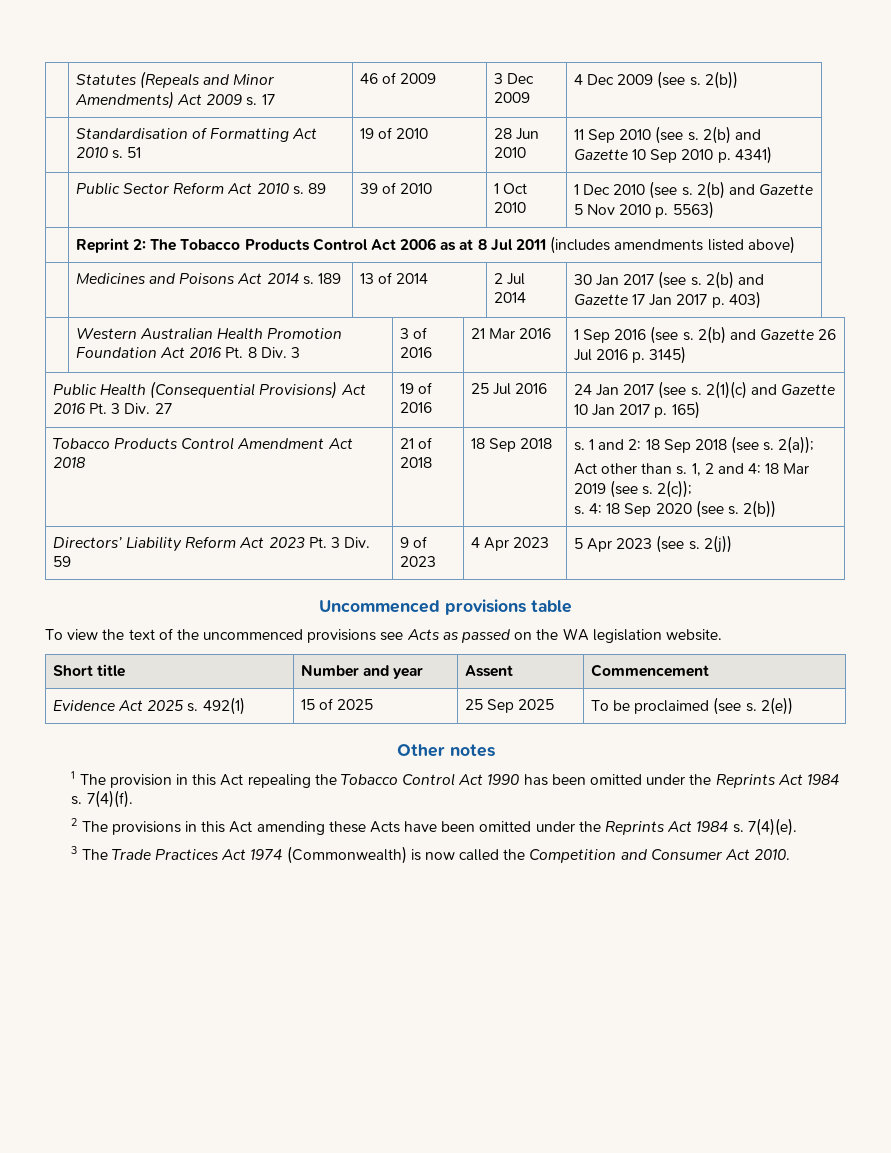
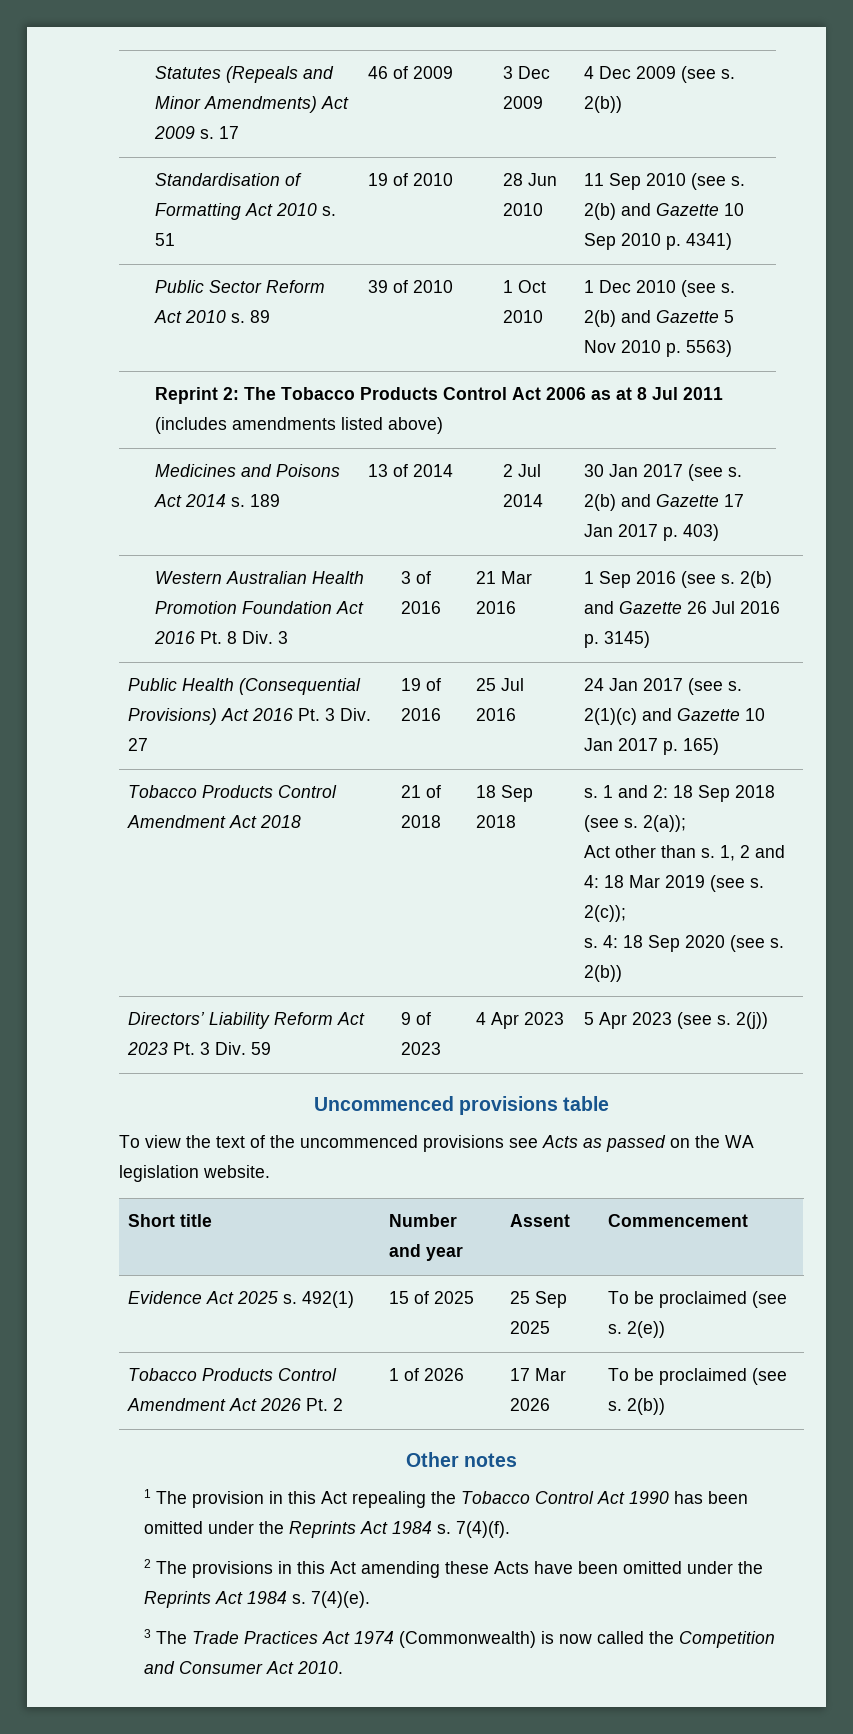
(793, 706) none -> [128,1368,338,1381] [127,1398,344,1411] [389,1368,465,1381] [510,1368,567,1381] [510,1398,551,1411] [608,1368,788,1385] [608,1398,666,1415] // Tobacco Products Control Amendment Act 2026 Pt. 2 | 1 of 2026 | 17 Mar 2026 | To be proclaimed (see s. 2(b))

